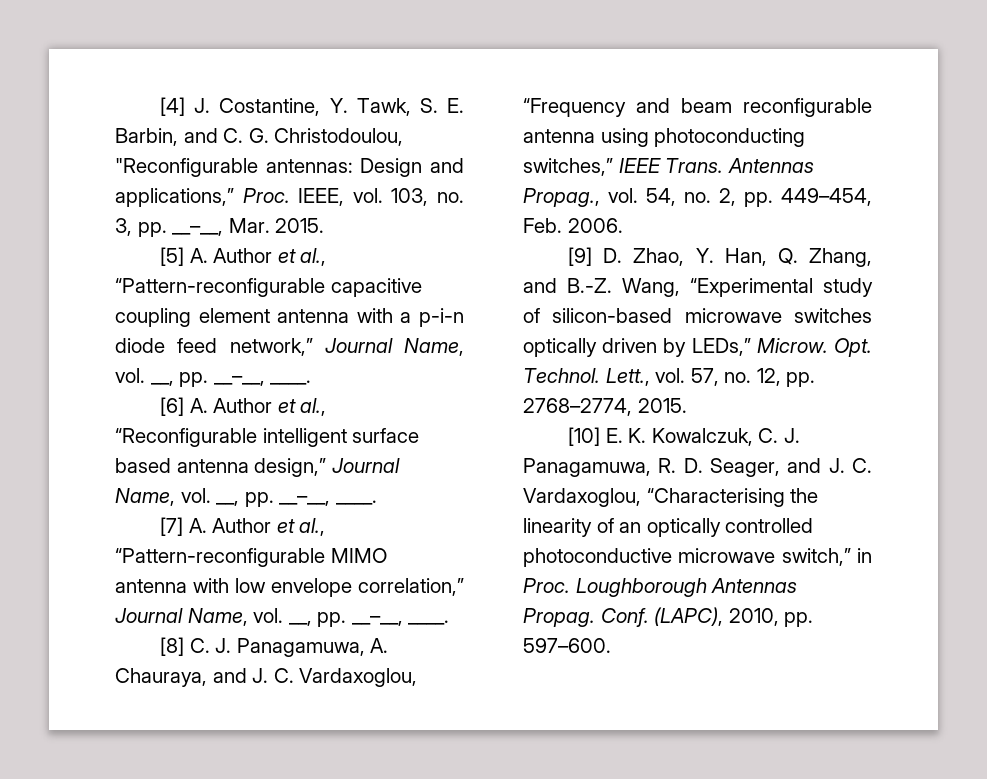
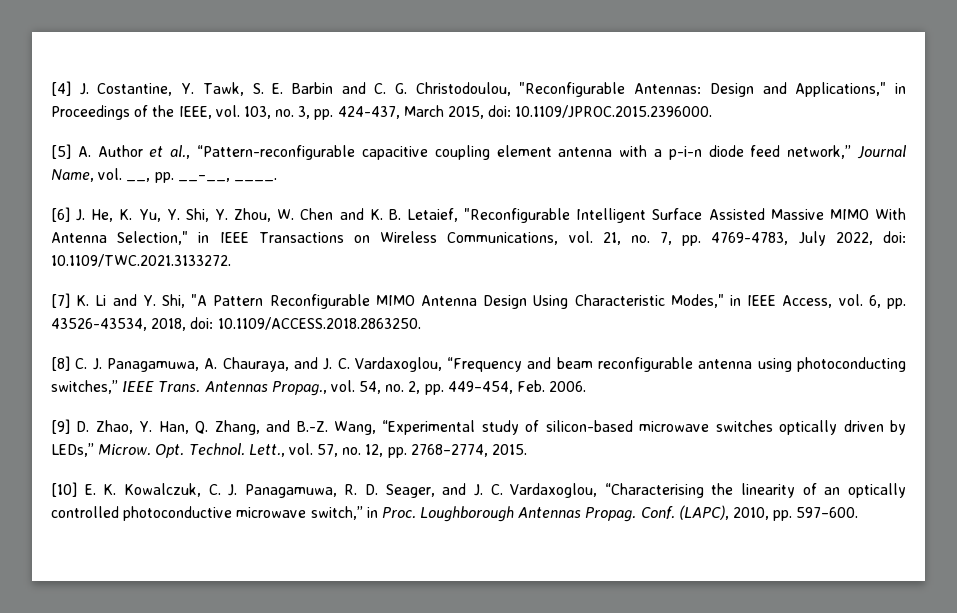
[115,128,178,146] Barbin, -> [291,82,333,94] Barbin
[265,159,353,173] antennas: -> [634,83,702,94] Antennas:
[115,188,290,207] applications,” Proc. -> [795,82,906,97] [51,105,175,120] Applications," in Proceedings of the
[172,218,325,236] __–__, Mar. 2015. -> [337,105,713,119] 424-437, March 2015, doi: 10.1109/JPROC.2015.2396000.
[189,398,327,416] [115,428,420,447] [115,458,400,477] [115,488,377,507] [160,517,326,536] [115,548,387,567] [115,578,464,597] [115,608,450,627] A. Author et al., “Reconfigurable intelligent surface based antenna design,” Journal Name, vol. __, pp. __–__, ____. // [7] A. Author et al., “Pattern-reconfigurable MIMO antenna with low envelope correlation,” Journal Name, vol. __, pp. __–__, ____. -> [76,208,906,223] [51,231,906,246] [51,254,231,267] [51,293,906,309] [51,317,421,331] J. He, K. Yu, Y. Shi, Y. Zhou, W. Chen and K. B. Letaief, "Reconfigurable Intelligent Surface Assisted Massive MIMO With Antenna Selection," in IEEE Transactions on Wireless Communications, vol. 21, no. 7, pp. 4769-4783, July 2022, doi: 10.1109/TWC.2021.3133272. // [7] K. Li and Y. Shi, "A Pattern Reconfigurable MIMO Antenna Design Using Characteristic Modes," in IEEE Access, vol. 6, pp. 43526-43534, 2018, doi: 10.1109/ACCESS.2018.2863250.

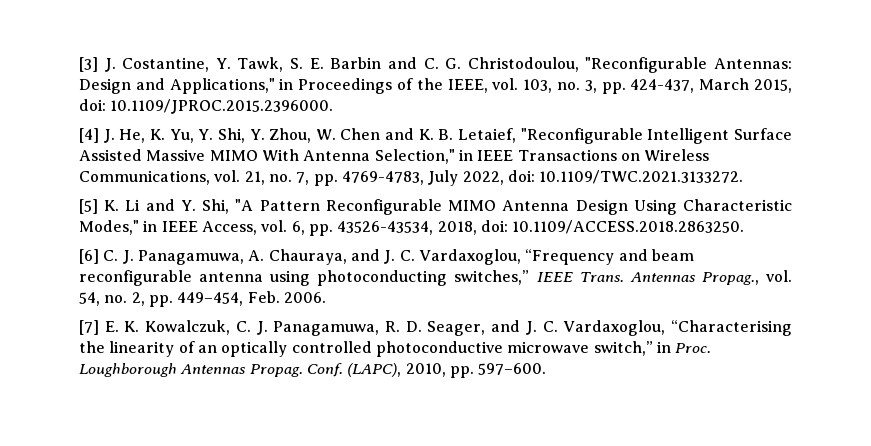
[51,81,71,96] [4] -> [79,57,98,72] [3]
[51,144,906,160] [51,168,277,183] [51,207,70,222] [5] A. Author et al., “Pattern-reconfigurable capacitive coupling element antenna with a p-i-n diode feed network,” Journal Name, vol. __, pp. __–__, ____. // [6] -> [79,128,99,143] [4]
[51,293,70,308] [7] -> [79,199,98,214] [5]
[51,356,70,371] [8] -> [79,249,99,264] [6]
[51,419,906,435] [51,443,528,458] [51,482,77,497] [9] D. Zhao, Y. Han, Q. Zhang, and B.-Z. Wang, “Experimental study of silicon-based microwave switches optically driven by LEDs,” Microw. Opt. Technol. Lett., vol. 57, no. 12, pp. 2768–2774, 2015. // [10] -> [79,320,99,335] [7]

